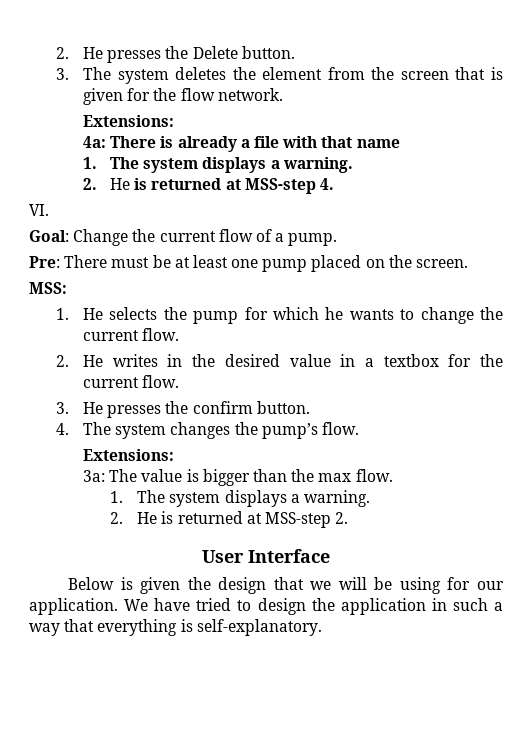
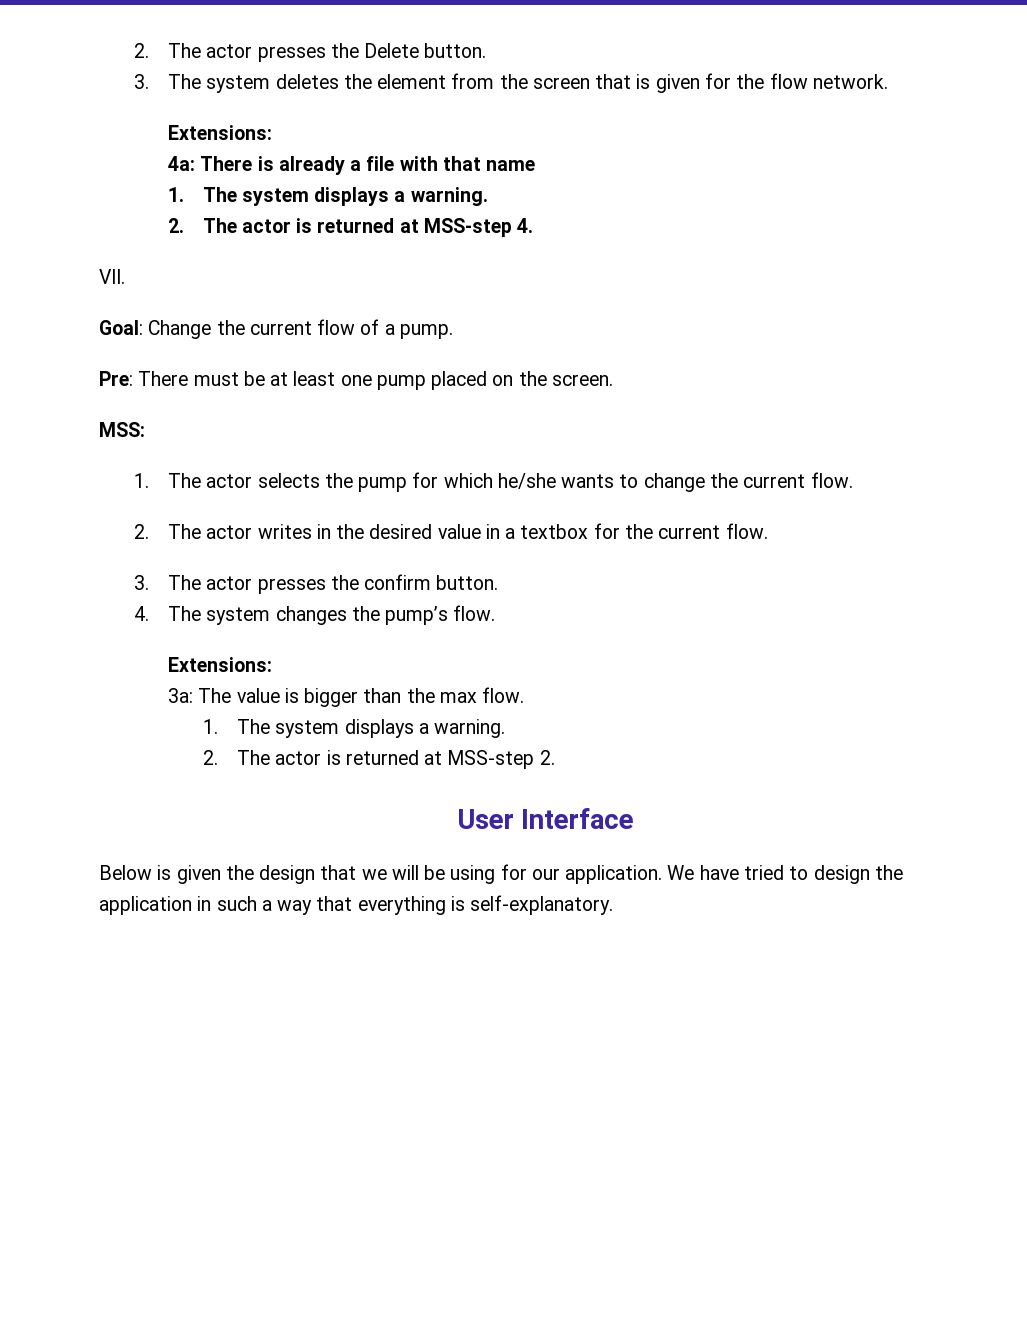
[56,47,104,59] 2. He -> [133,43,253,58] 2. The actor
[110,178,131,190] He -> [202,218,291,233] The actor
[29,204,49,216] VI. -> [99,269,125,284] VII.
[83,308,104,320] He -> [168,473,253,488] The actor
[325,307,344,320] he -> [497,473,556,489] he/she
[83,355,104,367] He -> [168,524,253,539] The actor
[83,402,104,414] He -> [168,575,253,590] The actor
[137,512,158,524] He -> [237,750,322,765] The actor

